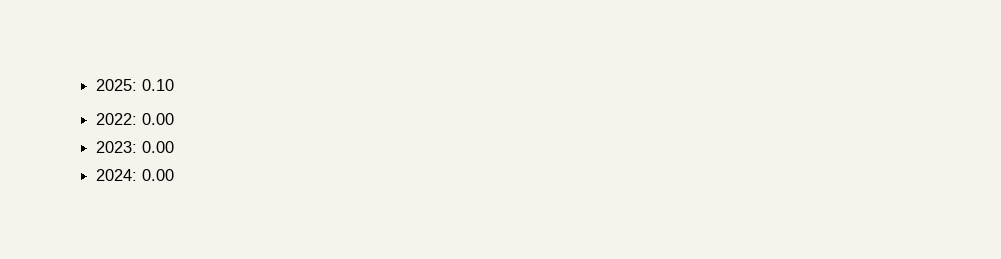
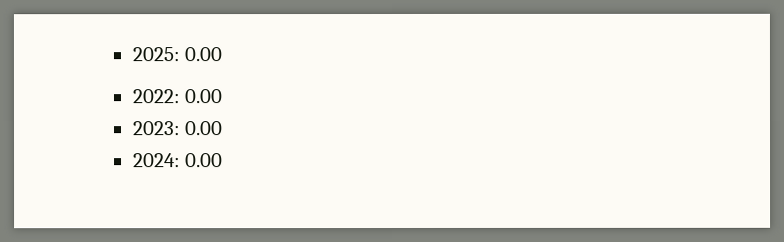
[142,79,175,91] 0.10 -> [184,47,223,62] 0.00

